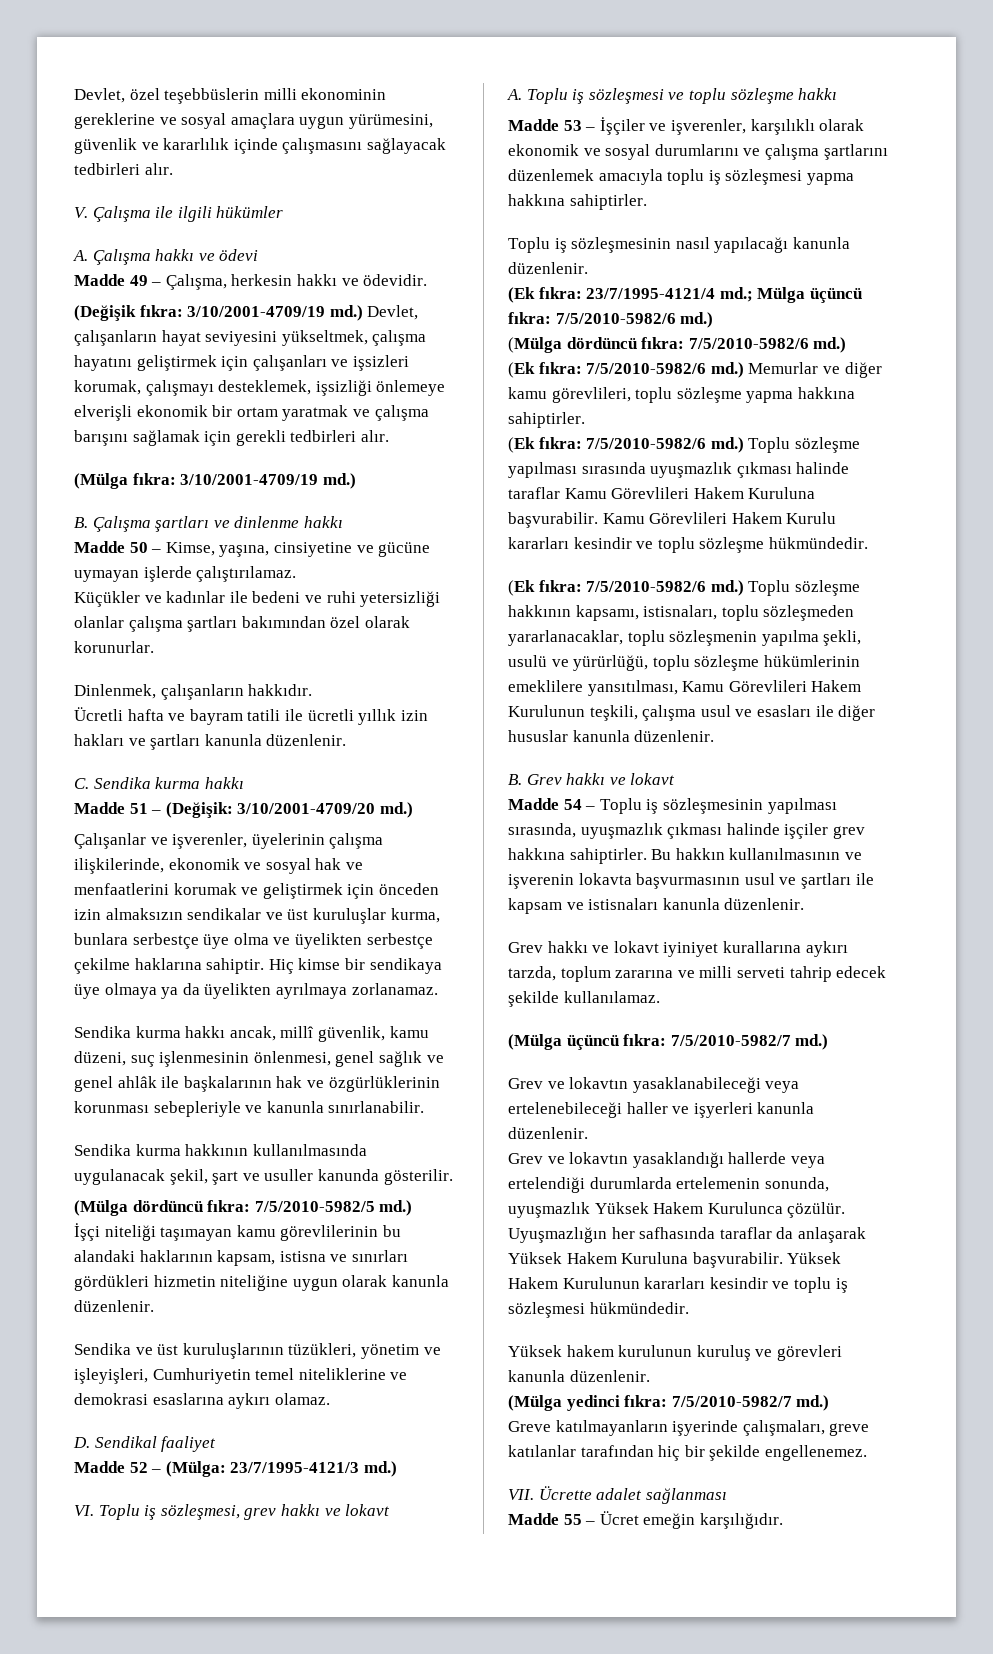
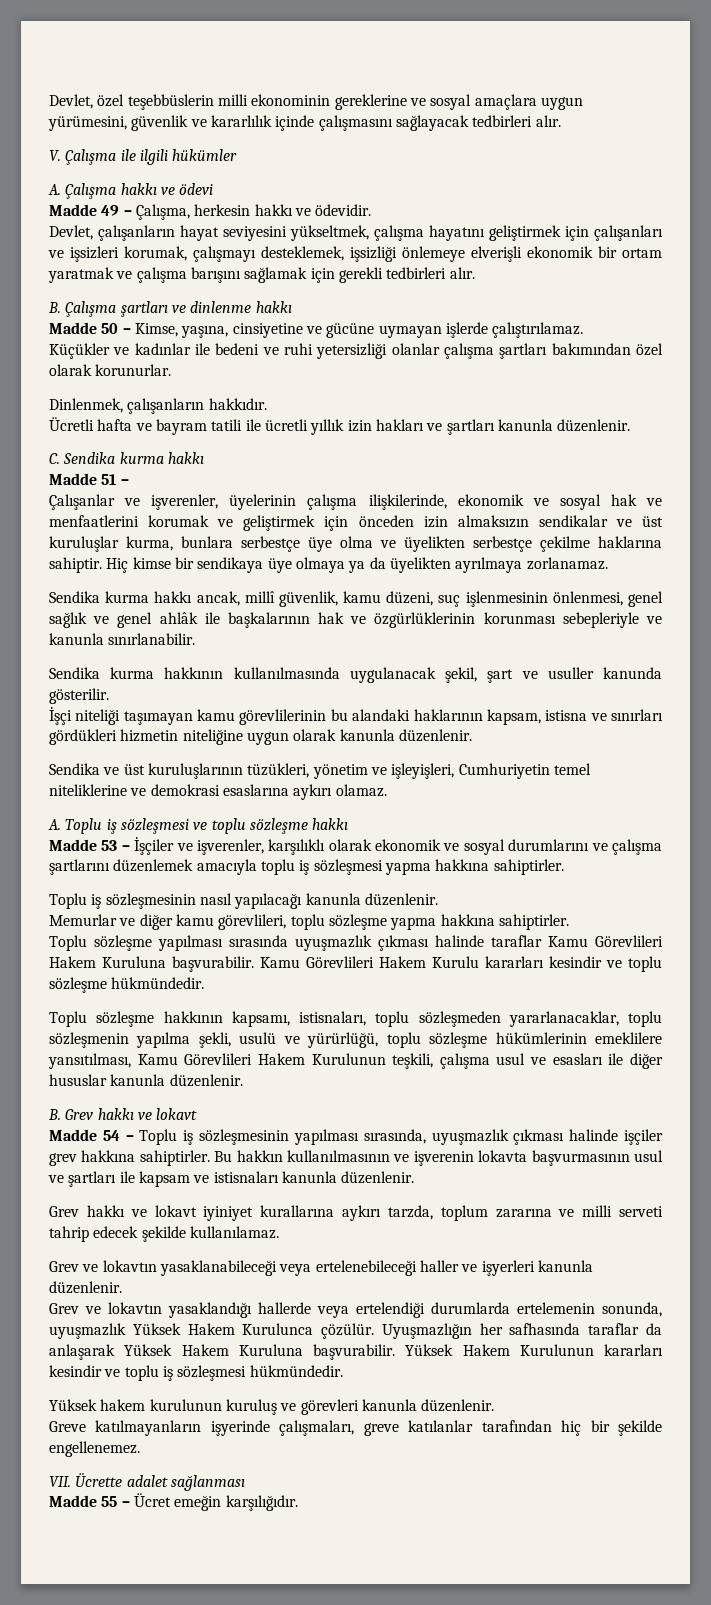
[74,305,363,321] (Değişik fıkra: 3/10/2001-4709/19 md.) -> (372, 210) none
[74,473,356,489] // (Mülga fıkra: 3/10/2001-4709/19 md.) -> (475, 273) none
[165,802,413,818] (Değişik: 3/10/2001-4709/20 md.) -> (129, 482) none
[74,1200,413,1216] // (Mülga dördüncü fıkra: 7/5/2010-5982/5 md.) -> (109, 696) none
[73,1436,217,1452] [74,1461,397,1477] [74,1504,391,1520] // D. Sendikal faaliyet // Madde 52 – (Mülga: 23/7/1995-4121/3 md.) // VI. Toplu iş sözleşmesi, grev hakkı ve lokavt -> (387, 790) none
[508,287,862,303] [508,312,714,328] [508,337,847,353] [508,362,744,378] (Ek fıkra: 23/7/1995-4121/4 md.; Mülga üçüncü fıkra: 7/5/2010-5982/6 md.) // (Mülga dördüncü fıkra: 7/5/2010-5982/6 md.) // (Ek fıkra: 7/5/2010-5982/6 md.) -> (438, 899) none
[508,437,744,453] (Ek fıkra: 7/5/2010-5982/6 md.) -> (569, 922) none
[508,580,744,596] (Ek fıkra: 7/5/2010-5982/6 md.) -> (205, 983) none
[508,1034,829,1050] // (Mülga üçüncü fıkra: 7/5/2010-5982/7 md.) -> (279, 1232) none
[508,1395,830,1411] // (Mülga yedinci fıkra: 7/5/2010-5982/7 md.) -> (495, 1405) none

